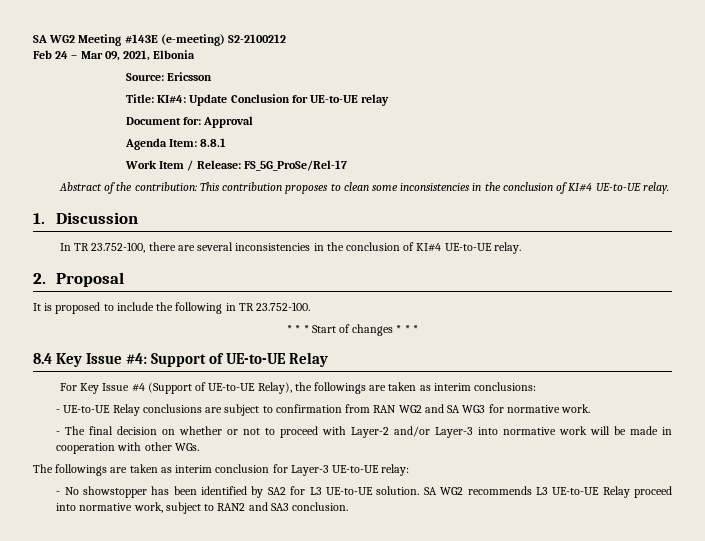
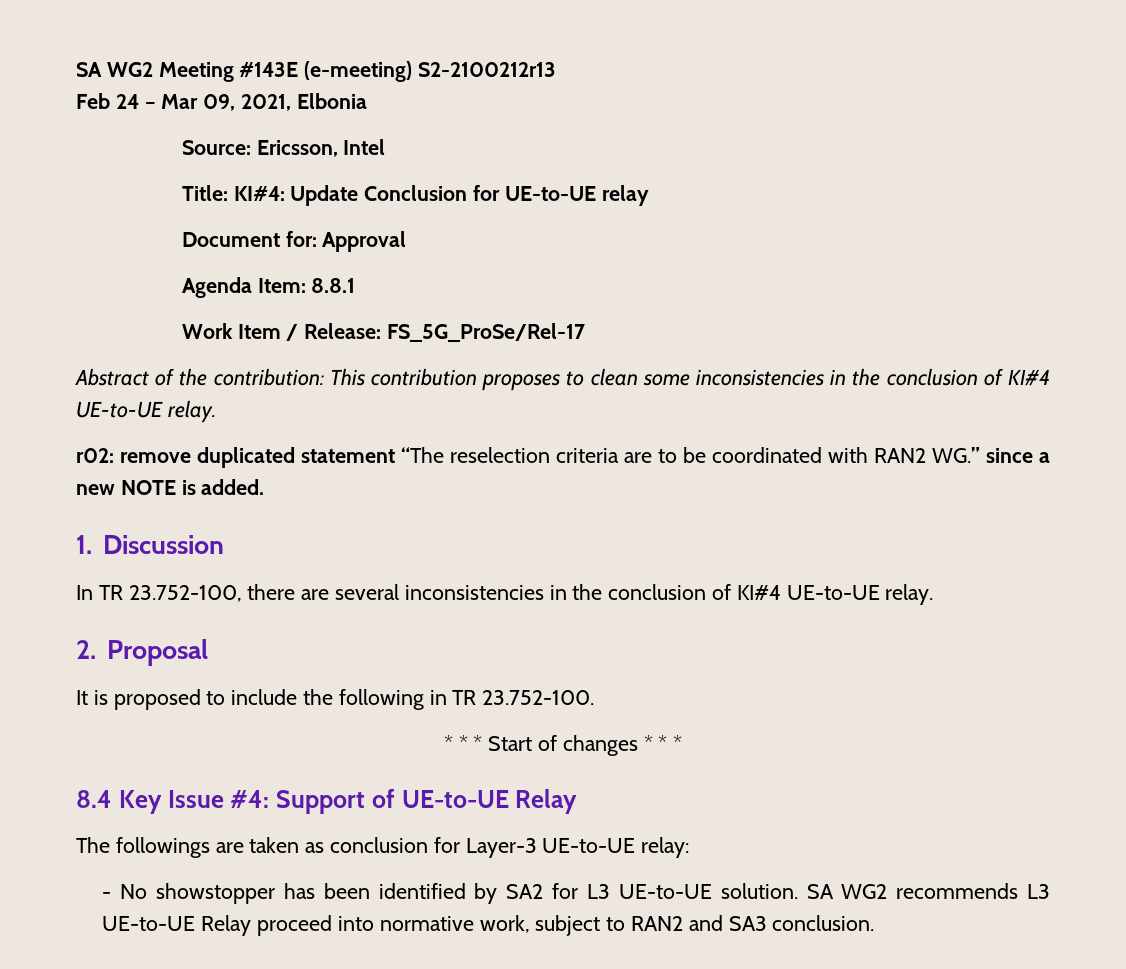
[228,34,287,43] S2-2100212 -> [418,62,557,77] S2-2100212r13
[167,72,213,81] Ericsson -> [256,139,386,157] Ericsson, Intel
(669, 188) none -> [76,447,1050,468] [76,479,265,495] // r02: remove duplicated statement “The reselection criteria are to be coordinated with RAN2 WG.” since a new NOTE is added.
[59,382,537,394] [56,404,591,416] [56,426,672,438] [56,442,199,454] // For Key Issue #4 (Support of UE-to-UE Relay), the followings are taken as interim conclusions: // - UE-to-UE Relay conclusions are subject to confirmation from RAN WG2 and SA WG3 for normative work. // - The final decision on whether or not to proceed with Layer-2 and/or Layer-3 into normative work will be made in cooperation with other WGs. -> (578, 801) none
[175,465,213,473] interim -> (325, 847) none

